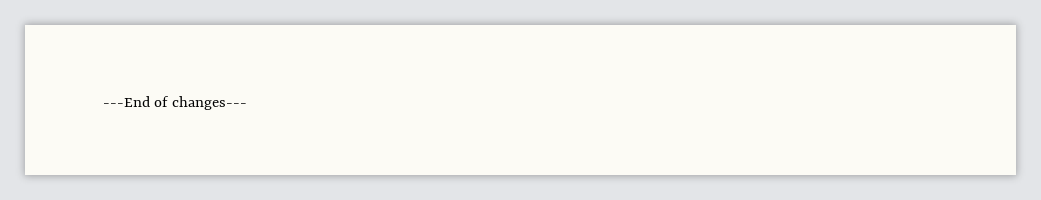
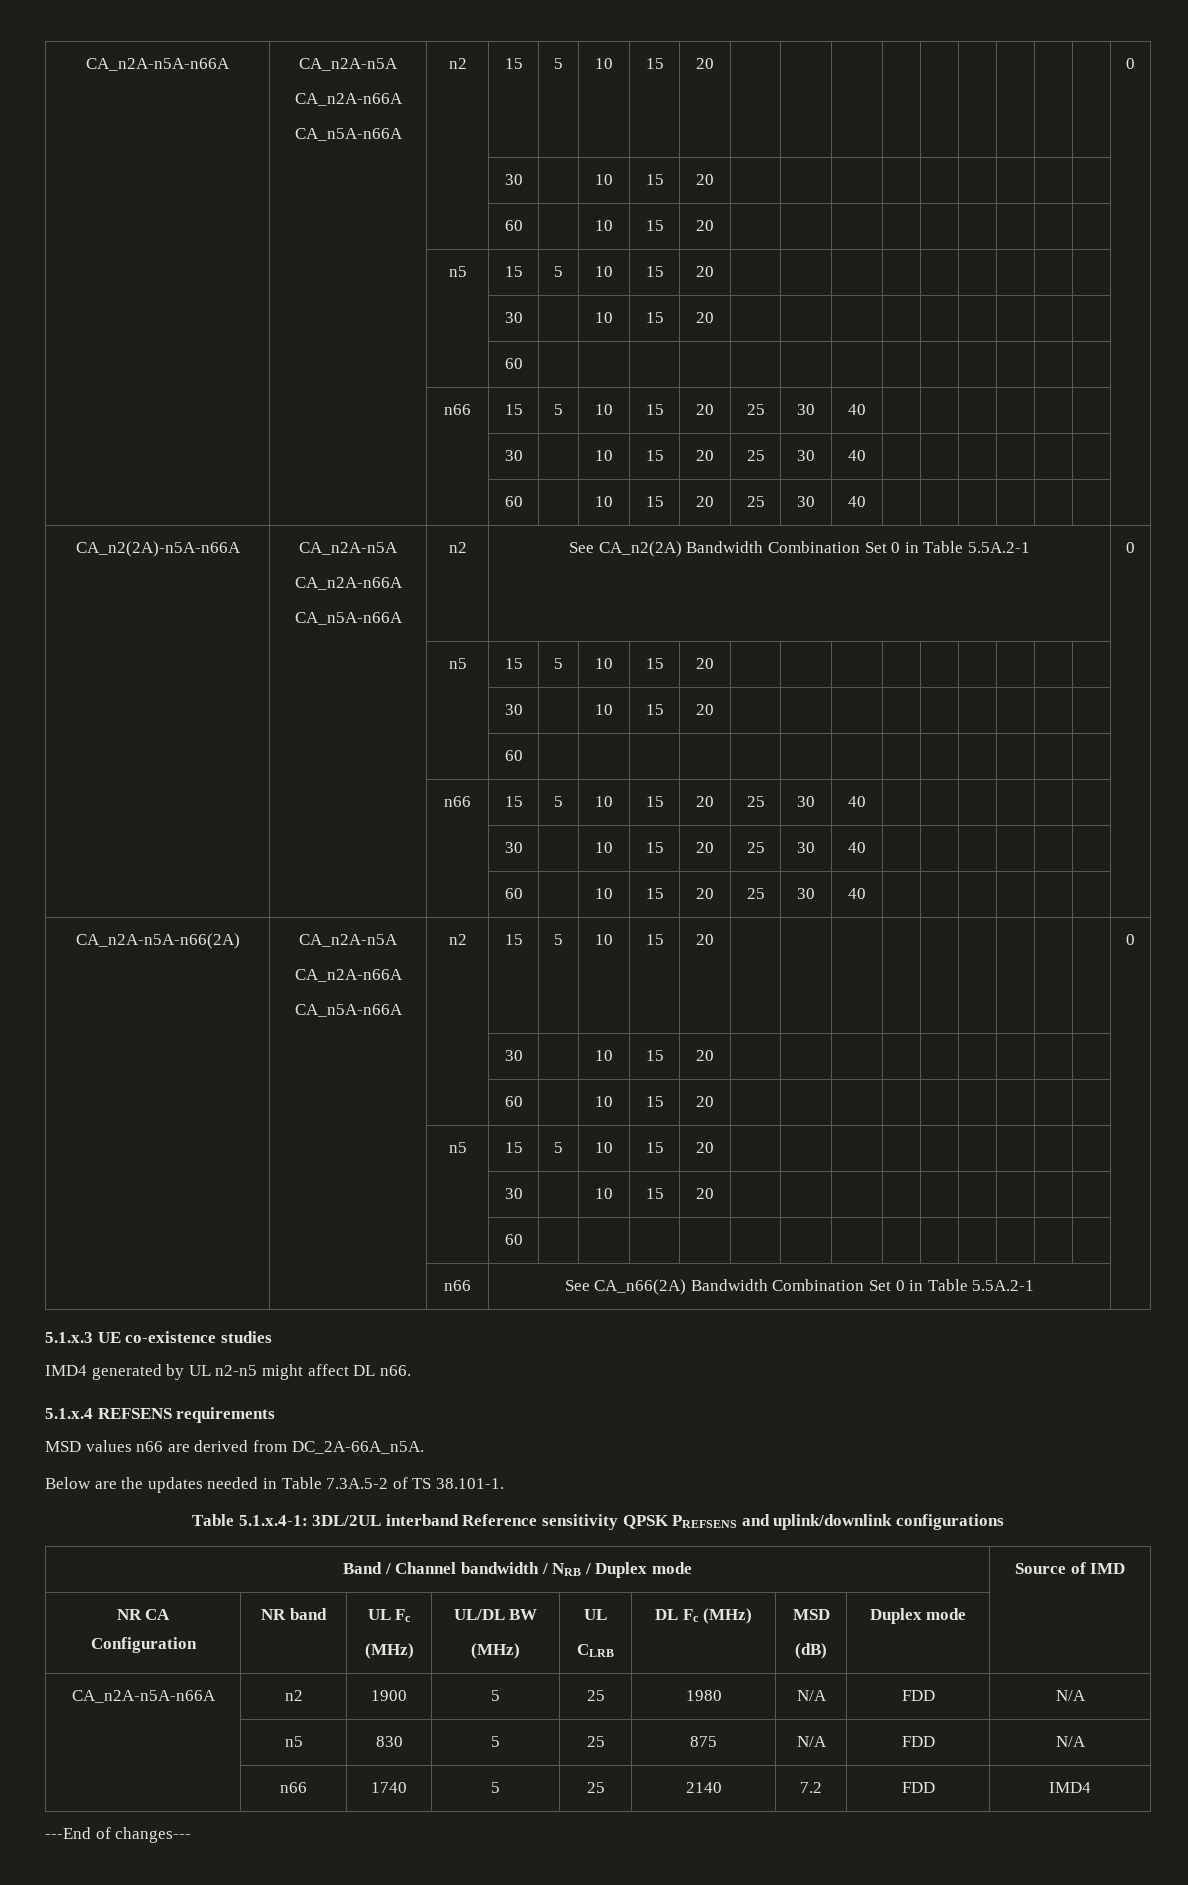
(103, 101) none -> [86,58,230,71] [299,58,398,71] [294,93,403,106] [294,128,403,141] [448,58,467,69] [504,58,523,69] [554,58,563,69] [595,58,613,69] [645,58,664,69] [696,58,714,69] [1126,58,1135,69] [504,174,523,185] [595,174,613,185] [645,174,664,185] [696,174,714,185] [504,220,523,231] [595,220,613,231] [645,220,664,231] [696,220,714,231] [448,266,467,277] [504,266,523,277] [554,266,563,277] [595,266,613,277] [645,266,664,277] [696,266,714,277] [504,312,523,323] [595,312,613,323] [645,312,664,323] [696,312,714,323] [504,358,523,369] [444,404,471,415] [504,404,523,415] [554,404,563,415] [595,404,613,415] [645,404,664,415] [696,404,714,415] [746,404,765,415] [797,404,815,415] [848,404,866,415] [504,450,523,461] [595,450,613,461] [645,450,664,461] [696,450,714,461] [746,450,765,461] [797,450,815,461] [848,450,866,461] [504,496,523,507] [595,496,613,507] [645,496,664,507] [696,496,714,507] [746,496,765,507] [797,496,815,507] [848,496,866,507] [75,541,241,557] [299,542,398,555] [294,577,403,590] [294,612,403,625] [448,542,467,553] [569,541,1030,557] [1126,542,1135,553] [448,658,467,669] [504,658,523,669] [554,658,563,669] [595,658,613,669] [645,658,664,669] [696,658,714,669] [504,704,523,715] [595,704,613,715] [645,704,664,715] [696,704,714,715] [504,750,523,761] [444,796,471,807] [504,796,523,807] [554,796,563,807] [595,796,613,807] [645,796,664,807] [696,796,714,807] [746,796,765,807] [797,796,815,807] [848,796,866,807] [504,842,523,853] [595,842,613,853] [645,842,664,853] [696,842,714,853] [746,842,765,853] [797,842,815,853] [848,842,866,853] [504,888,523,899] [595,888,613,899] [645,888,664,899] [696,888,714,899] [746,888,765,899] [797,888,815,899] [848,888,866,899] [75,933,240,949] [299,934,398,947] [294,969,403,982] [294,1004,403,1017] [448,934,467,945] [504,934,523,945] [554,934,563,945] [595,934,613,945] [645,934,664,945] [696,934,714,945] [1126,934,1135,945] [504,1050,523,1061] [595,1050,613,1061] [645,1050,664,1061] [696,1050,714,1061] [504,1096,523,1107] [595,1096,613,1107] [645,1096,664,1107] [696,1096,714,1107] [448,1142,467,1153] [504,1142,523,1153] [554,1142,563,1153] [595,1142,613,1153] [645,1142,664,1153] [696,1142,714,1153] [504,1188,523,1199] [595,1188,613,1199] [645,1188,664,1199] [696,1188,714,1199] [504,1234,523,1245] [444,1280,471,1291] [564,1279,1035,1295] [45,1331,272,1343] [45,1364,411,1380] [45,1407,276,1423] [45,1440,424,1454] [45,1477,504,1493] [192,1514,1004,1530] [343,1562,692,1578] [1014,1562,1126,1574] [116,1609,171,1620] [90,1637,197,1653] [261,1608,327,1620] [367,1609,412,1622] [364,1643,414,1659] [453,1609,538,1620] [471,1643,520,1659] [584,1609,607,1620] [577,1644,614,1657] [655,1608,752,1624] [792,1609,830,1620] [795,1643,827,1659] [869,1608,967,1624] [71,1690,216,1703] [284,1690,303,1701] [371,1690,407,1701] [491,1690,500,1701] [586,1690,605,1701] [685,1690,722,1701] [796,1690,827,1701] [901,1690,935,1701] [1055,1690,1086,1701] [284,1736,303,1747] [375,1736,403,1747] [491,1736,500,1747] [586,1736,605,1747] [690,1736,717,1747] [796,1736,827,1747] [901,1736,935,1747] [1055,1736,1086,1747] [280,1782,307,1793] [371,1782,407,1793] [491,1782,500,1793] [586,1782,605,1793] [685,1782,722,1793] [800,1782,822,1793] [901,1782,935,1793] [1049,1782,1091,1793] CA_n2A-n5A-n66A | CA_n2A-n5A // CA_n2A-n66A // CA_n5A-n66A | n2 | 15 | 5 | 10 | 15 | 20 | | | | | | | | | | 0 // | | | 30 | | 10 | 15 | 20 | | | | | | | | | | // | | | 60 | | 10 | 15 | 20 | | | | | | | | | | // | | n5 | 15 | 5 | 10 | 15 | 20 | | | | | | | | | | // | | | 30 | | 10 | 15 | 20 | | | | | | | | | | // | | | 60 | | | | | | | | | | | | | | // | | n66 | 15 | 5 | 10 | 15 | 20 | 25 | 30 | 40 | | | | | | | // | | | 30 | | 10 | 15 | 20 | 25 | 30 | 40 | | | | | | | // | | | 60 | | 10 | 15 | 20 | 25 | 30 | 40 | | | | | | | // CA_n2(2A)-n5A-n66A | CA_n2A-n5A // CA_n2A-n66A // CA_n5A-n66A | n2 | See CA_n2(2A) Bandwidth Combination Set 0 in Table 5.5A.2-1 | 0 // | | n5 | 15 | 5 | 10 | 15 | 20 | | | | | | | | | | // | | | 30 | | 10 | 15 | 20 | | | | | | | | | | // | | | 60 | | | | | | | | | | | | | | // | | n66 | 15 | 5 | 10 | 15 | 20 | 25 | 30 | 40 | | | | | | | // | | | 30 | | 10 | 15 | 20 | 25 | 30 | 40 | | | | | | | // | | | 60 | | 10 | 15 | 20 | 25 | 30 | 40 | | | | | | | // CA_n2A-n5A-n66(2A) | CA_n2A-n5A // CA_n2A-n66A // CA_n5A-n66A | n2 | 15 | 5 | 10 | 15 | 20 | | | | | | | | | | 0 // | | | 30 | | 10 | 15 | 20 | | | | | | | | | | // | | | 60 | | 10 | 15 | 20 | | | | | | | | | | // | | n5 | 15 | 5 | 10 | 15 | 20 | | | | | | | | | | // | | | 30 | | 10 | 15 | 20 | | | | | | | | | | // | | | 60 | | | | | | | | | | | | | | // | | n66 | See CA_n66(2A) Bandwidth Combination Set 0 in Table 5.5A.2-1 | // 5.1.x.3 UE co-existence studies // IMD4 generated by UL n2-n5 might affect DL n66. // 5.1.x.4 REFSENS requirements // MSD values n66 are derived from DC_2A-66A_n5A. // Below are the updates needed in Table 7.3A.5-2 of TS 38.101-1. // Table 5.1.x.4-1: 3DL/2UL interband Reference sensitivity QPSK PREFSENS and uplink/downlink configurations // Band / Channel bandwidth / NRB / Duplex mode | Source of IMD // NR CA // Configuration | NR band | UL Fc // (MHz) | UL/DL BW // (MHz) | UL // CLRB | DL Fc (MHz) | MSD // (dB) | Duplex mode | // CA_n2A-n5A-n66A | n2 | 1900 | 5 | 25 | 1980 | N/A | FDD | N/A // | n5 | 830 | 5 | 25 | 875 | N/A | FDD | N/A // | n66 | 1740 | 5 | 25 | 2140 | 7.2 | FDD | IMD4 //

